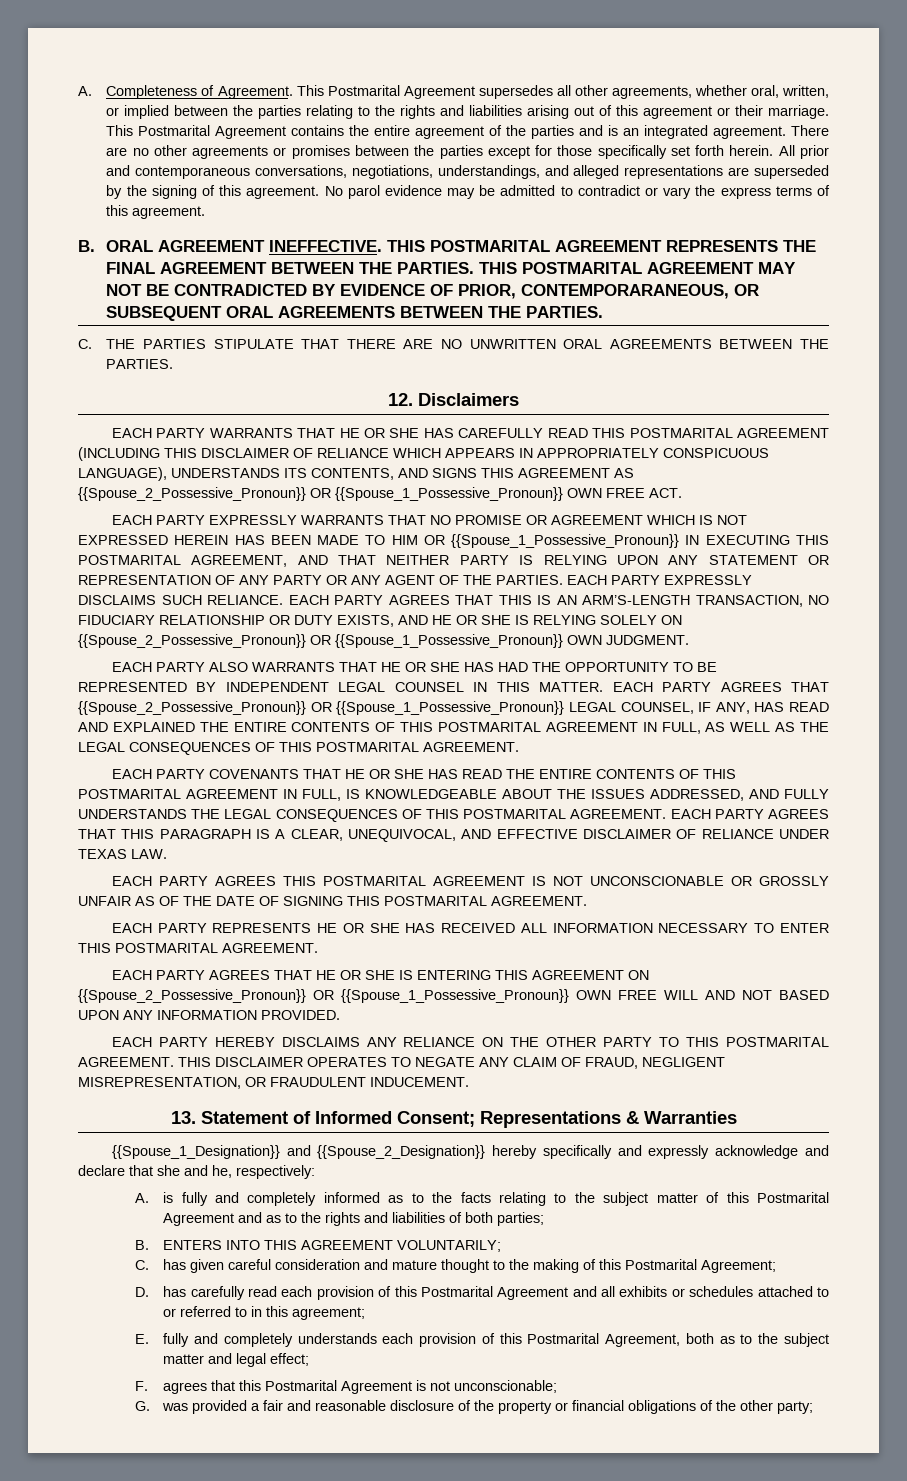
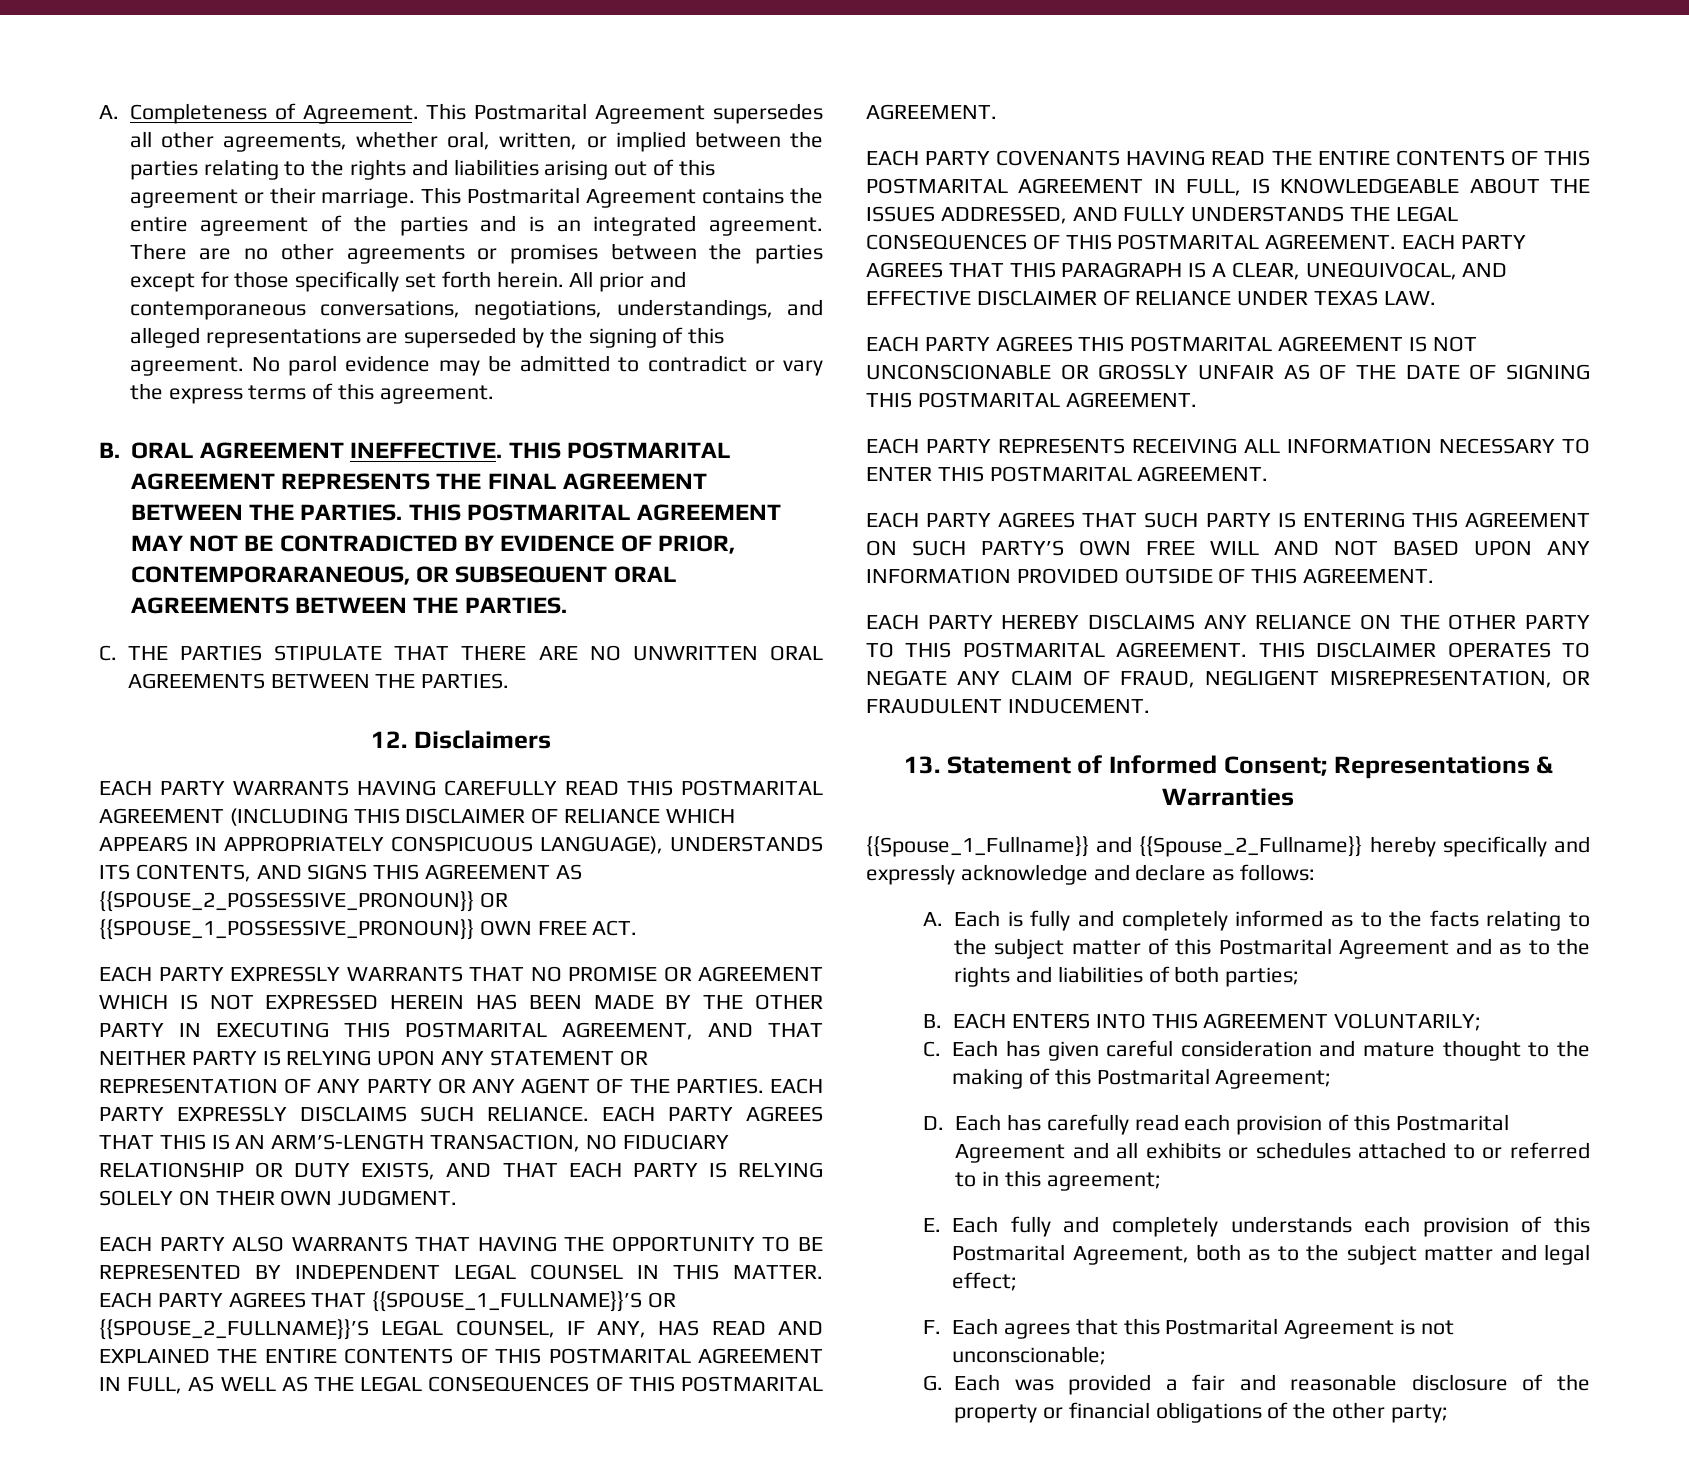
[297,428,454,438] THAT HE OR SHE HAS -> [357,780,436,796] HAVING
[78,487,563,501] {{Spouse_2_Possessive_Pronoun}} OR {{Spouse_1_Possessive_Pronoun}} -> [99,891,508,912] [99,919,474,940] {{SPOUSE_2_POSSESSIVE_PRONOUN}} OR {{SPOUSE_1_POSSESSIVE_PRONOUN}}
[365,534,680,548] TO HIM OR {{Spouse_1_Possessive_Pronoun}} -> [665,994,823,1010] [99,1023,164,1037] BY THE OTHER PARTY
[432,615,511,625] HE OR SHE -> [502,1162,698,1178] THAT EACH PARTY
[78,634,563,648] {{Spouse_2_Possessive_Pronoun}} OR {{Spouse_1_Possessive_Pronoun}} -> [215,1191,275,1205] THEIR
[380,662,528,672] HE OR SHE HAS HAD -> [477,1236,557,1252] HAVING
[78,701,565,715] {{Spouse_2_Possessive_Pronoun}} OR {{Spouse_1_Possessive_Pronoun}} -> [372,1291,677,1312] [99,1319,369,1340] {{SPOUSE_1_FULLNAME}}’S OR {{SPOUSE_2_FULLNAME}}’S
[302,769,458,779] THAT HE OR SHE HAS -> [1126,150,1206,166] HAVING
[317,923,516,933] HE OR SHE HAS RECEIVED -> [1132,438,1237,454] RECEIVING
[315,970,395,980] HE OR SHE -> [1144,512,1271,528] SUCH PARTY
[78,989,569,1003] {{Spouse_2_Possessive_Pronoun}} OR {{Spouse_1_Possessive_Pronoun}} -> [912,540,1064,556] SUCH PARTY’S
[261,1010,340,1020] PROVIDED. -> [1016,568,1435,584] PROVIDED OUTSIDE OF THIS AGREEMENT.
[111,1145,486,1159] {{Spouse_1_Designation}} and {{Spouse_2_Designation}} -> [866,836,1363,857] {{Spouse_1_Fullname}} and {{Spouse_2_Fullname}}
[129,1165,315,1179] [134,1193,149,1203] that she and he, respectively: // A. -> [1212,864,1316,881] [923,910,1001,927] as follows: // A. Each
(149, 1245) none -> [953,1013,1007,1029] EACH
(149, 1265) none -> [952,1040,999,1057] Each
(149, 1292) none -> [955,1114,1002,1131] Each
(149, 1339) none -> [952,1216,999,1233] Each
(148, 1386) none -> [952,1318,999,1335] Each
(150, 1406) none -> [954,1374,1001,1391] Each

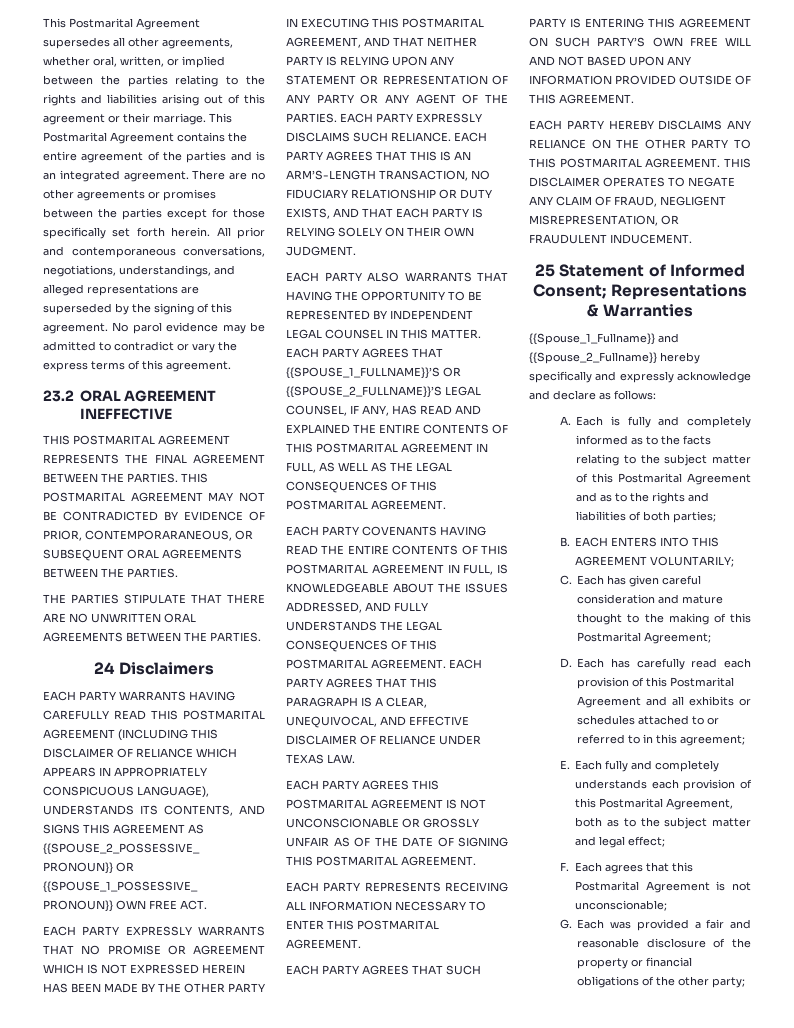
[99,103,419,124] A. Completeness of Agreement. -> (43, 23) none
[99,442,120,458] B. -> [43,390,74,402] 23.2
[350,442,503,459] INEFFECTIVE. -> [79,408,172,420] INEFFECTIVE //
[99,645,117,661] C. -> (178, 573) none
[371,731,408,748] 12. -> [94,662,116,674] 24
[903,756,940,774] 13. -> [535,264,556,277] 25

